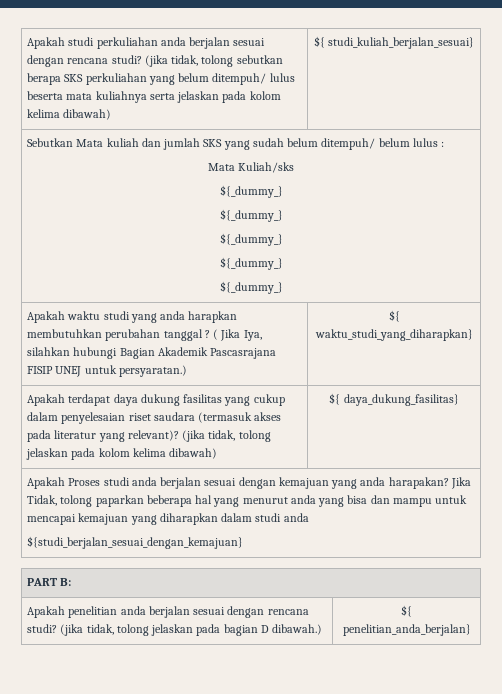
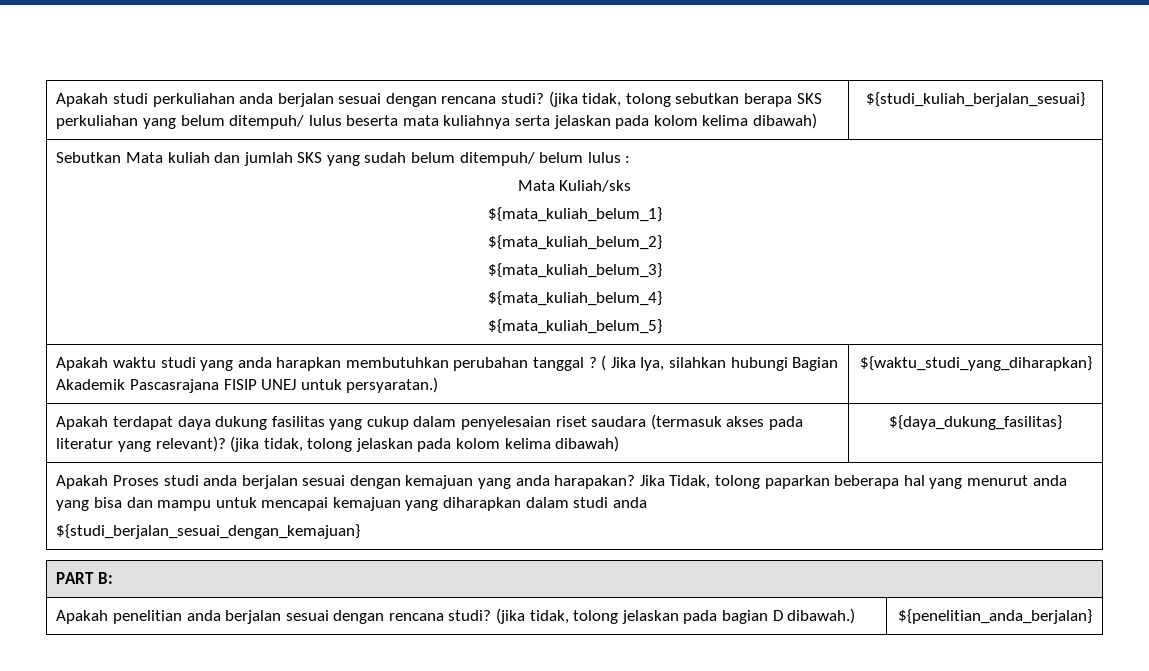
[313,36,475,49] ${ studi_kuliah_berjalan_sesuai} -> [866,92,1085,107] ${studi_kuliah_berjalan_sesuai}
[219,185,283,198] [219,209,283,222] [219,233,283,246] [219,257,283,270] [219,281,283,294] ${_dummy_} // ${_dummy_} // ${_dummy_} // ${_dummy_} // ${_dummy_} -> [487,207,662,222] [487,235,662,250] [487,263,662,278] [487,291,662,306] [487,319,662,334] ${mata_kuliah_belum_1} // ${mata_kuliah_belum_2} // ${mata_kuliah_belum_3} // ${mata_kuliah_belum_4} // ${mata_kuliah_belum_5}
[388,310,400,322] [314,329,473,341] ${ waktu_studi_yang_diharapkan} -> [859,356,1092,371] ${waktu_studi_yang_diharapkan}
[329,393,459,406] ${ daya_dukung_fasilitas} -> [889,415,1062,430] ${daya_dukung_fasilitas}
[401,605,412,617] [342,624,471,636] ${ penelitian_anda_berjalan} -> [897,609,1092,624] ${penelitian_anda_berjalan}

